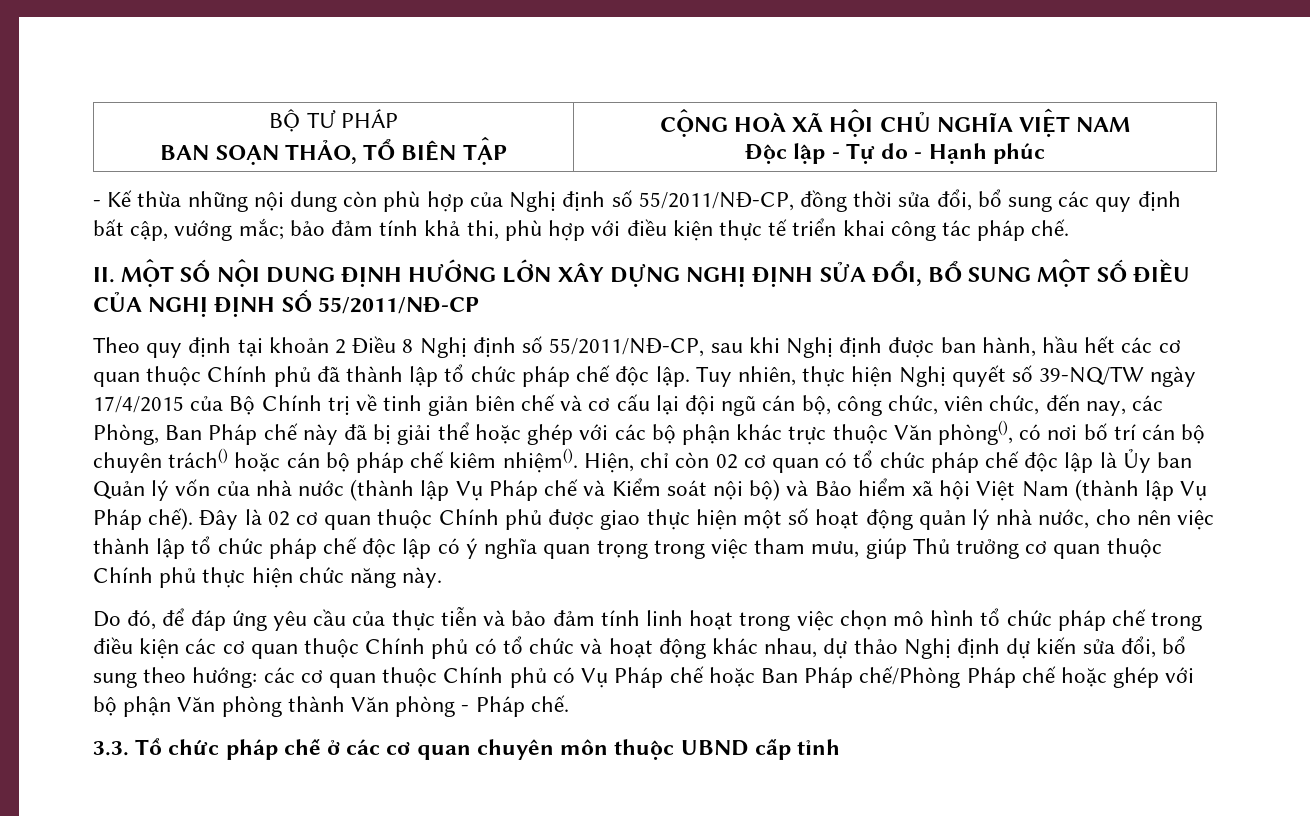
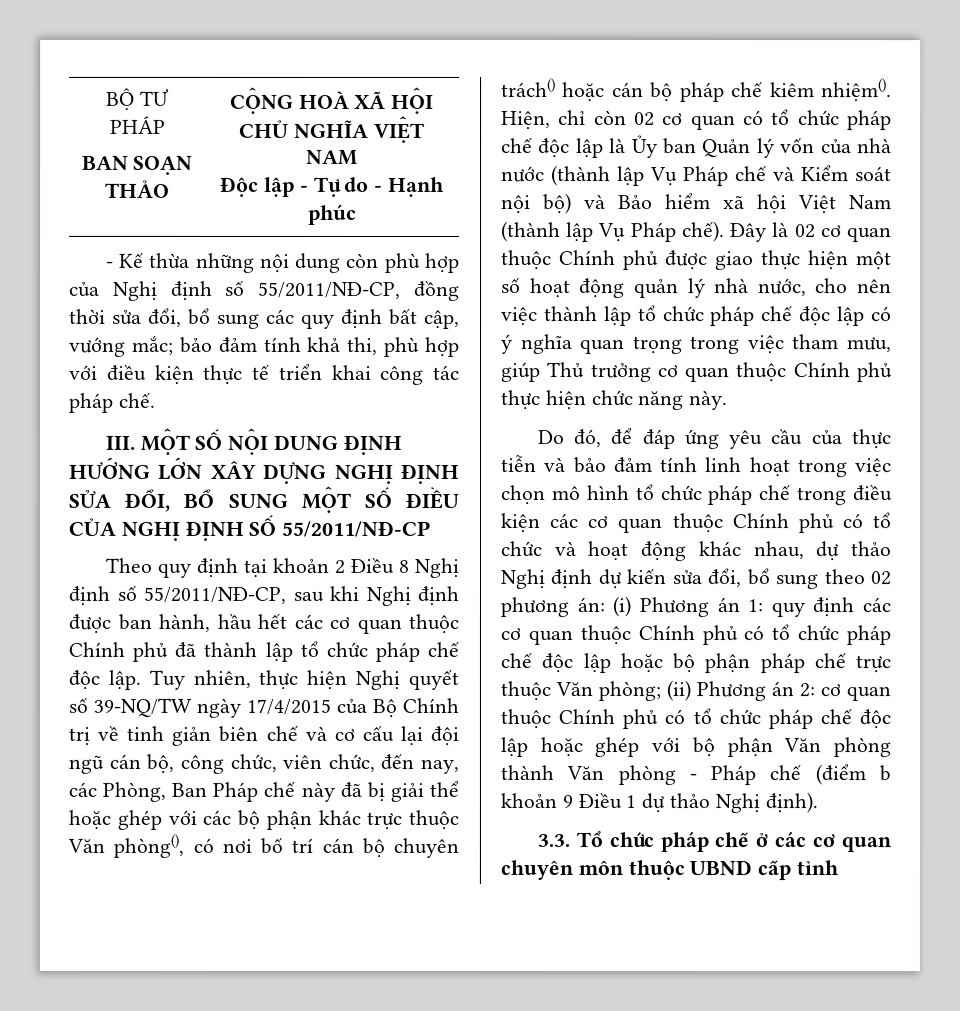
[284,137,507,165] THẢO, TỔ BIÊN TẬP -> [105,179,170,198] THẢO
[93,267,115,283] II. -> [105,435,136,450] III.
[192,666,1056,688] hướng: các cơ quan thuộc Chính phủ có Vụ Pháp chế hoặc Ban Pháp chế/Phòng Pháp chế -> [870,571,891,586] [500,596,891,618] [500,624,891,646] [500,653,891,674] [500,680,891,702] [500,708,891,730] [500,737,528,758] 02 phương án: (i) Phương án 1: quy định các cơ quan thuộc Chính phủ có tổ chức pháp chế độc lập hoặc bộ phận pháp chế trực thuộc Văn phòng; (ii) Phương án 2: cơ quan thuộc Chính phủ có tổ chức pháp chế độc lập
[530,695,569,712] chế. -> [769,764,891,786] [500,792,818,814] chế (điểm b khoản 9 Điều 1 dự thảo Nghị định).

